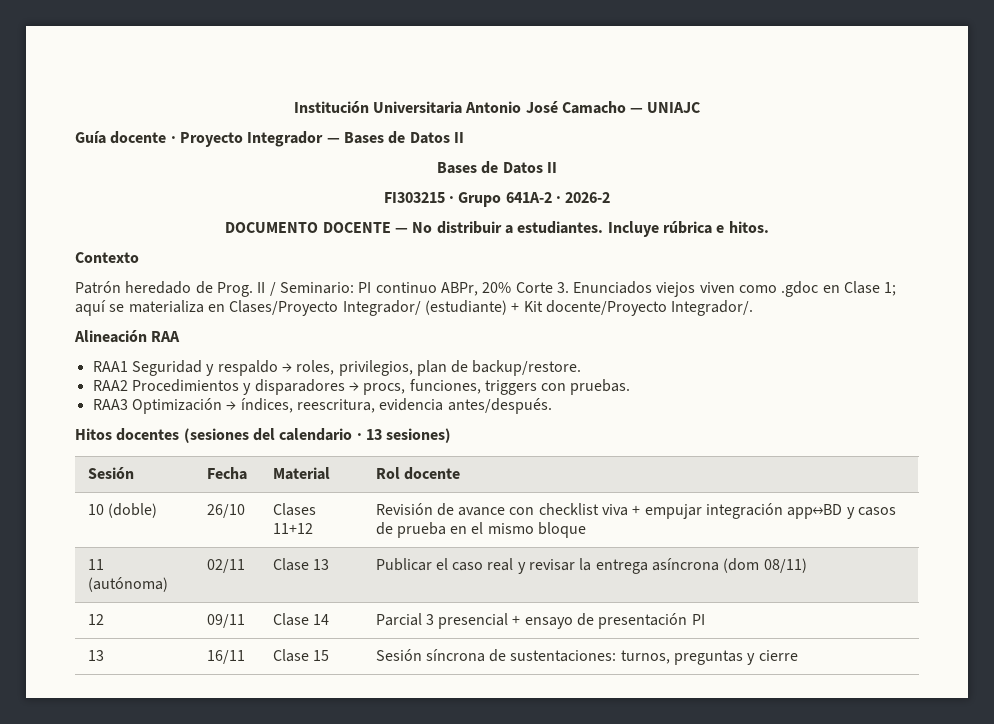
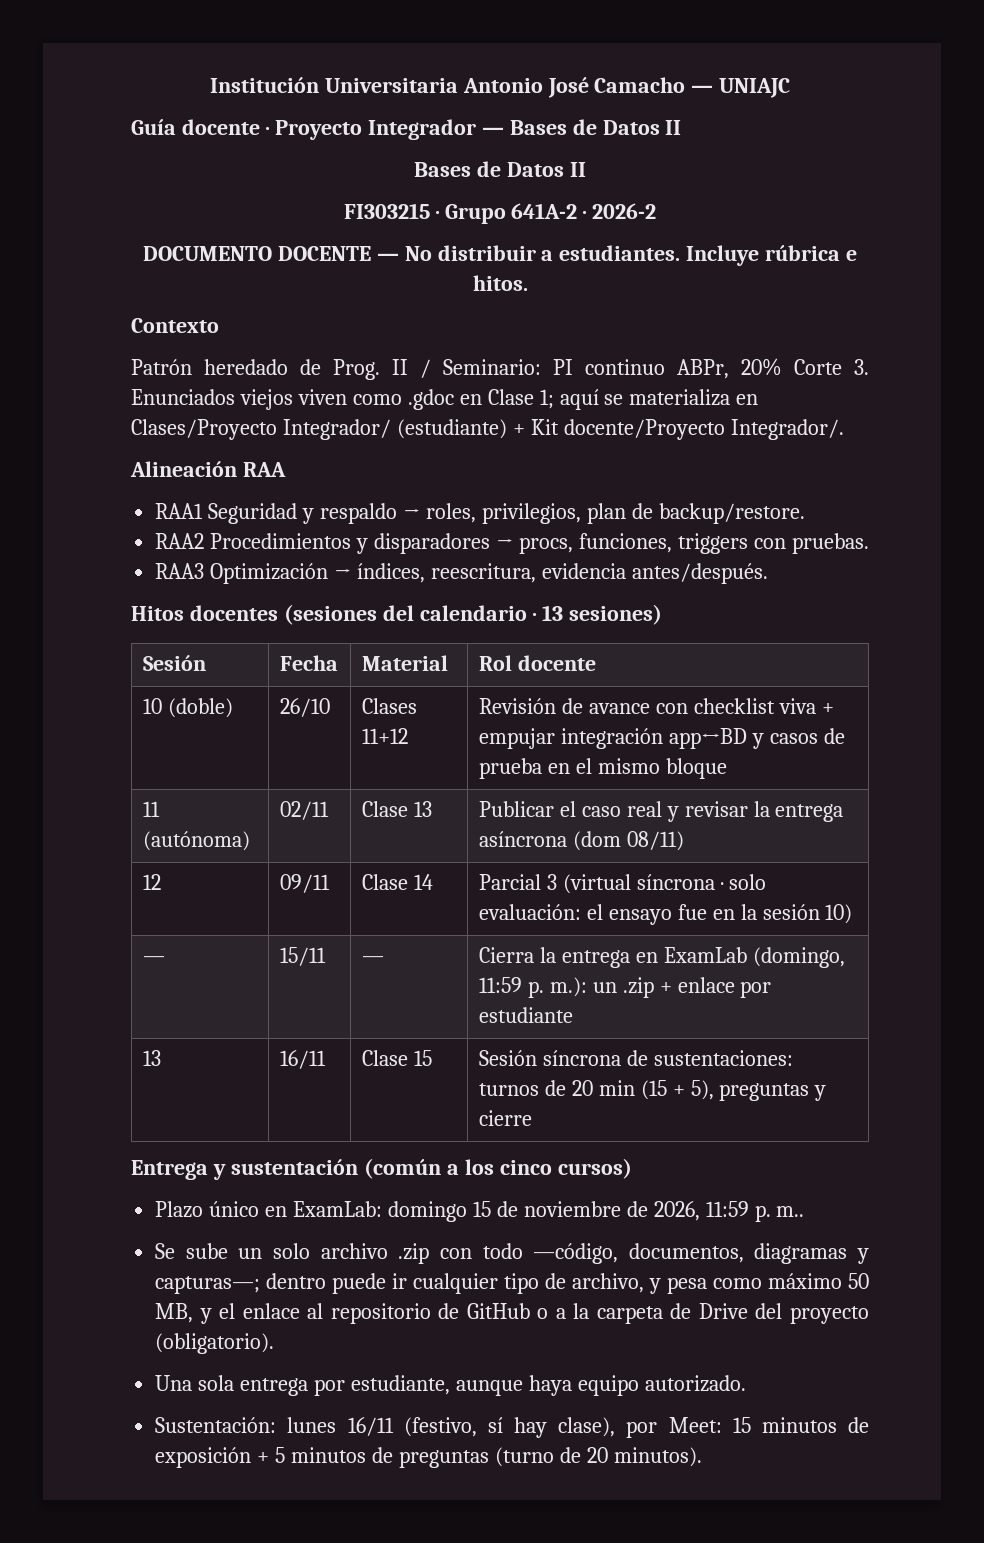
[438,613,705,629] presencial + ensayo de presentación PI -> [562,874,766,894] [478,904,853,925] [142,956,165,963] [279,947,326,966] [361,956,384,963] [478,947,845,968] [478,977,772,998] [478,1007,573,1023] (virtual síncrona · solo evaluación: el ensayo fue en la sesión 10) // — | 15/11 | — | Cierra la entrega en ExamLab (domingo, 11:59 p. m.): un .zip + enlace por estudiante
[620,650,798,665] turnos, preguntas y cierre -> [478,1080,827,1101] [478,1110,532,1126] [131,1158,632,1180] [155,1201,805,1222] [155,1243,869,1264] [155,1273,870,1294] [155,1303,869,1324] [155,1333,275,1354] [155,1375,746,1396] [155,1417,869,1438] [155,1447,702,1468] turnos de 20 min (15 + 5), preguntas y cierre // Entrega y sustentación (común a los cinco cursos) // Plazo único en ExamLab: domingo 15 de noviembre de 2026, 11:59 p. m.. // Se sube un solo archivo .zip con todo —código, documentos, diagramas y capturas—; dentro puede ir cualquier tipo de archivo, y pesa como máximo 50 MB, y el enlace al repositorio de GitHub o a la carpeta de Drive del proyecto (obligatorio). // Una sola entrega por estudiante, aunque haya equipo autorizado. // Sustentación: lunes 16/11 (festivo, sí hay clase), por Meet: 15 minutos de exposición + 5 minutos de preguntas (turno de 20 minutos).

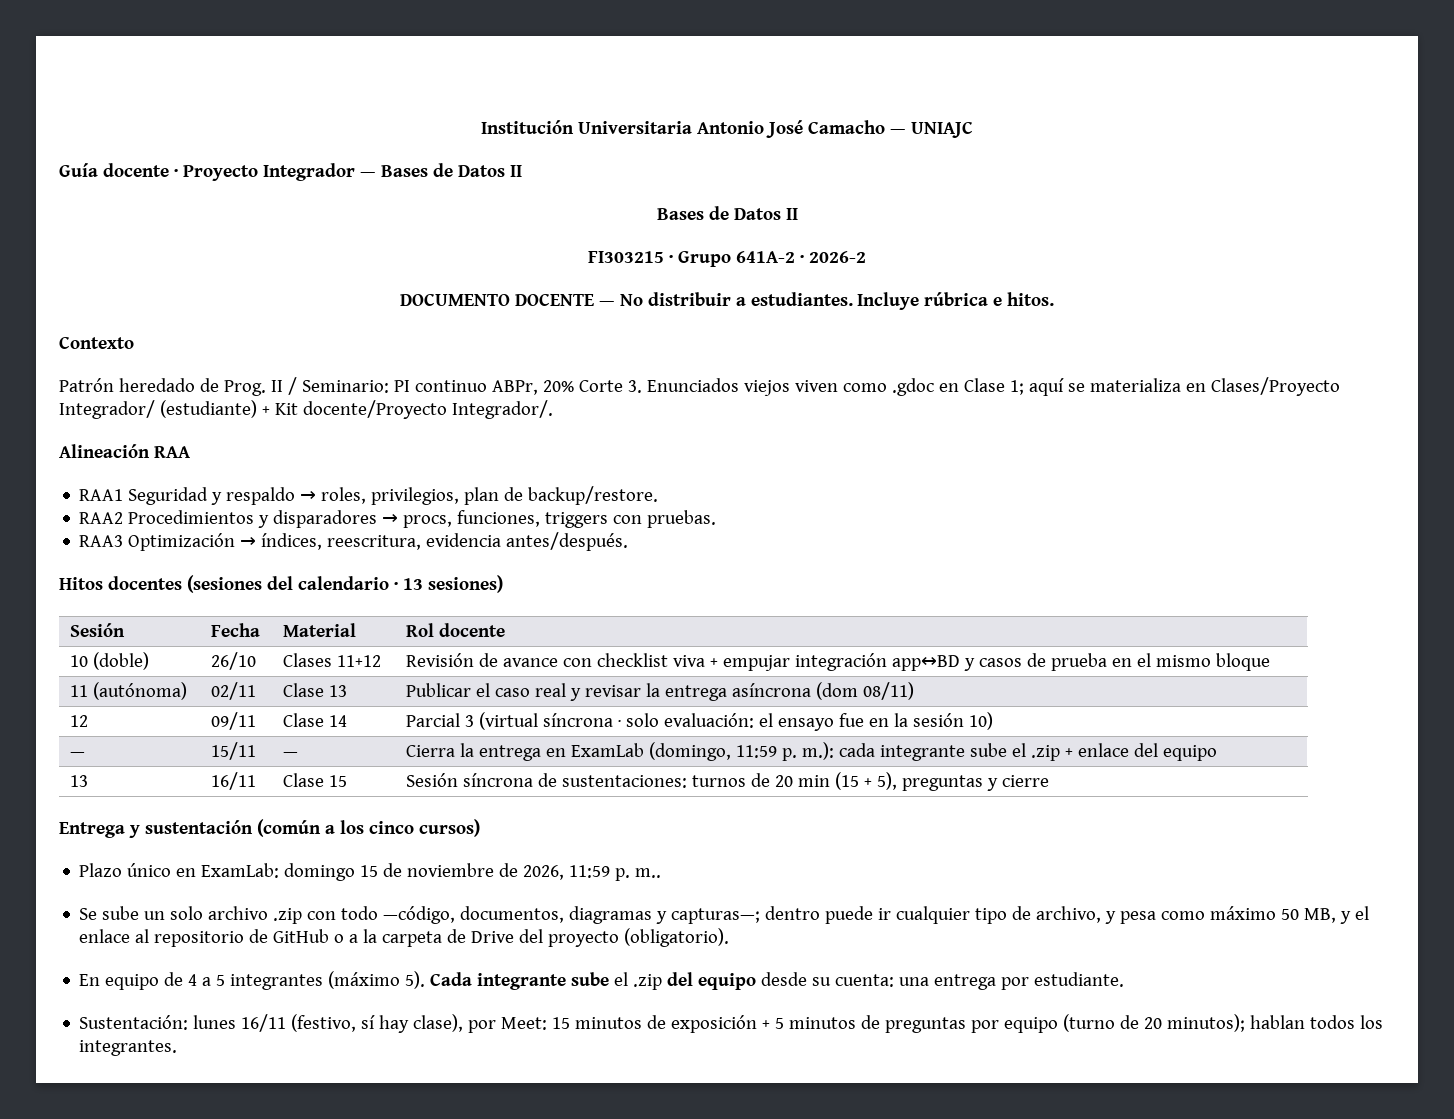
[592,982,617,993] un -> [839,743,1027,761] cada integrante sube el
[740,981,772,998] [478,1007,573,1023] por estudiante -> [1133,743,1217,761] del equipo
[155,1375,746,1396] Una sola entrega por estudiante, aunque haya equipo autorizado. -> [79,971,1125,990] En equipo de 4 a 5 integrantes (máximo 5). Cada integrante sube el .zip del equipo desde su cuenta: una entrega por estudiante.
(489, 1459) none -> [971,1017,1059,1033] por equipo
[613,1447,702,1467] minutos). -> [1167,1014,1384,1032] [79,1040,178,1056] minutos); hablan todos los integrantes.

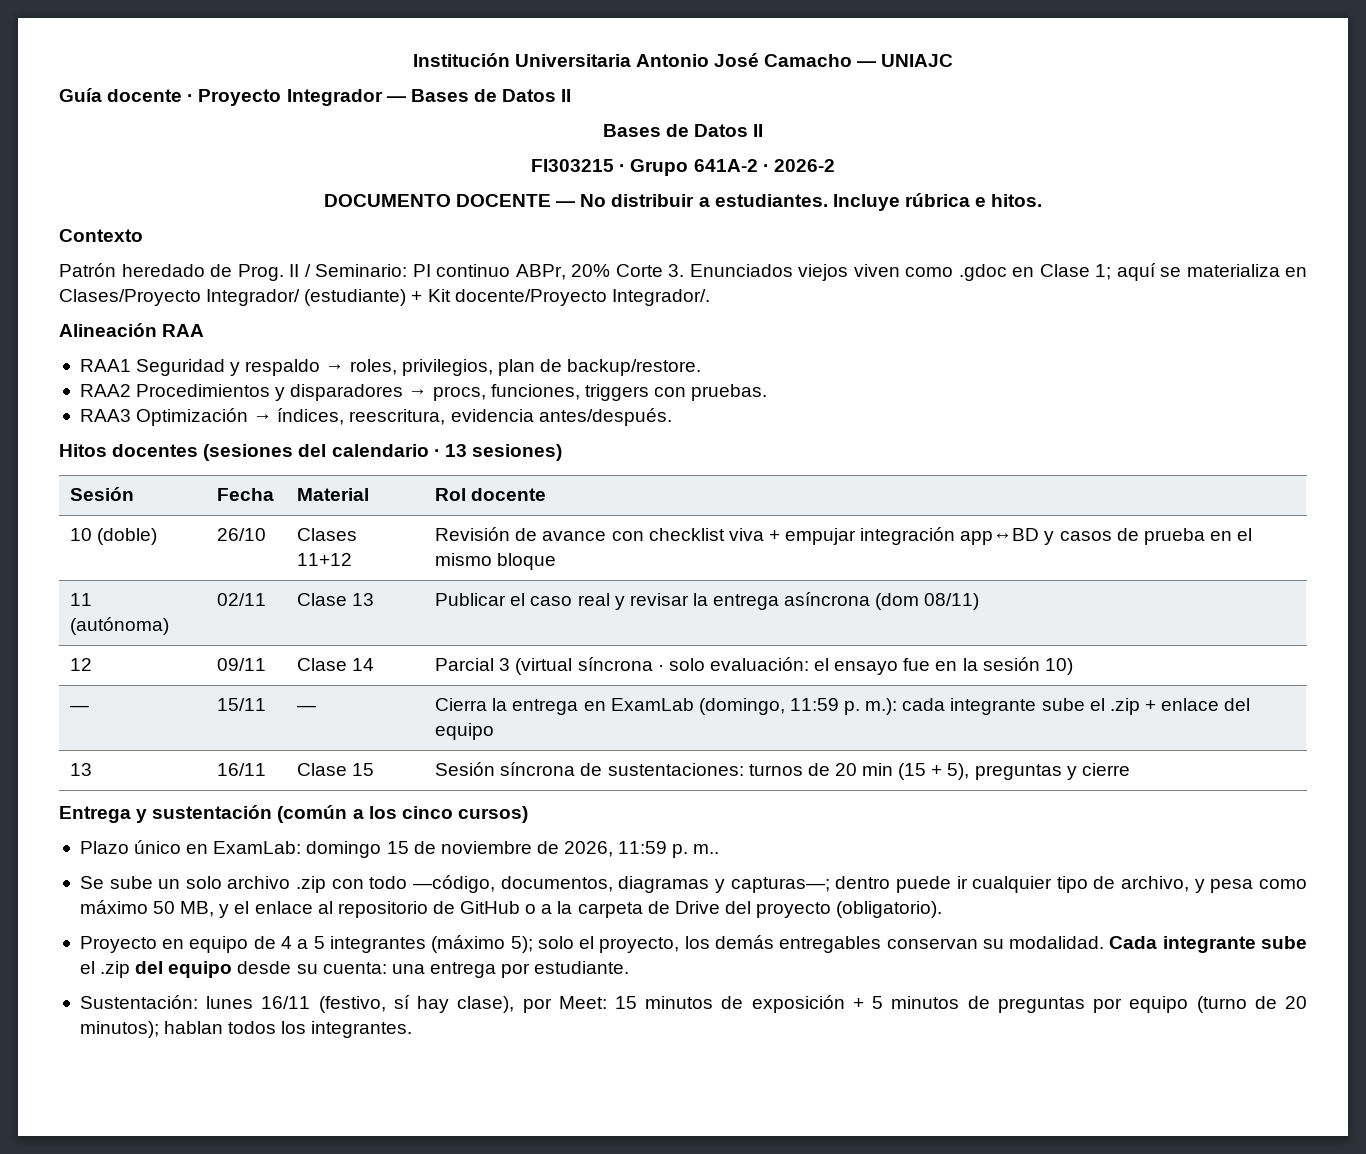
[79,974,101,986] En -> [79,936,185,953] Proyecto en
[405,971,426,989] 5). -> [510,935,1105,953] 5); solo el proyecto, los demás entregables conservan su modalidad.

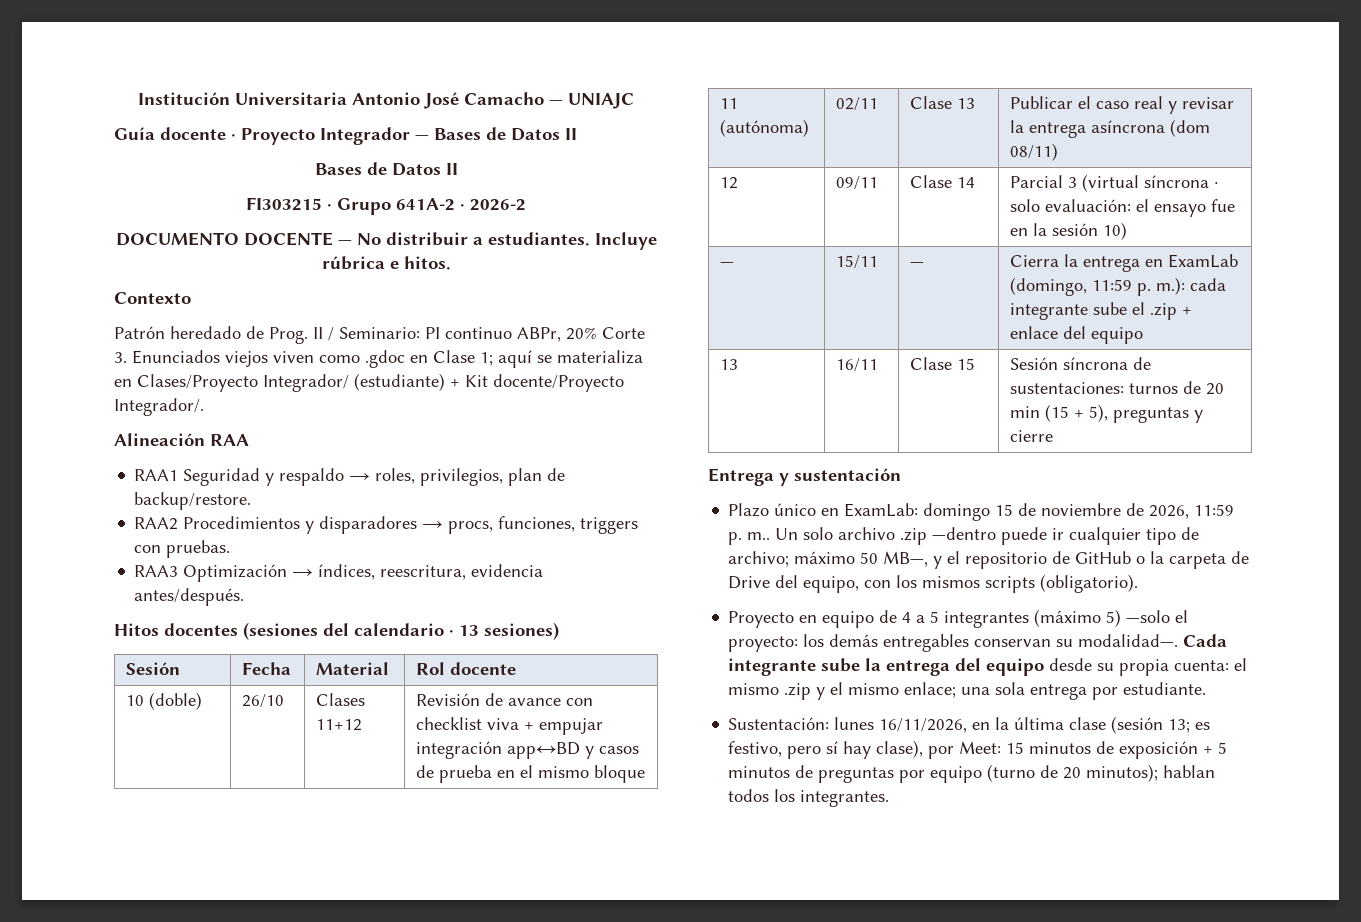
[277,805,528,823] (común a los cinco cursos) -> (901, 474) none
[79,875,891,893] // Se sube un solo archivo .zip con todo —código, documentos, diagramas y capturas—; dentro -> [775,527,997,545] Un solo archivo .zip —dentro
[1121,876,1308,893] archivo, y pesa como -> [728,551,790,567] archivo;
[180,901,333,918] MB, y el enlace al -> [883,551,961,569] MB—, y el
[541,904,553,914] a -> (1146, 560) none
[756,902,832,918] proyecto -> [803,575,1036,593] equipo, con los mismos scripts
[510,936,680,953] 5); solo el proyecto, -> [1106,609,1189,627] [728,636,799,652] 5) —solo el proyecto:
[1009,936,1105,949] modalidad. -> [1078,634,1179,647] modalidad—.
[79,961,131,978] el .zip -> [865,658,951,676] la entrega
[322,962,425,974] cuenta: una -> [1119,658,1248,676] [728,682,1026,700] propia cuenta: el mismo .zip y el mismo enlace; una sola
[261,996,386,1013] 16/11 (festivo, -> [879,716,1211,734] [728,741,822,759] 16/11/2026, en la última clase (sesión 13; es festivo, pero

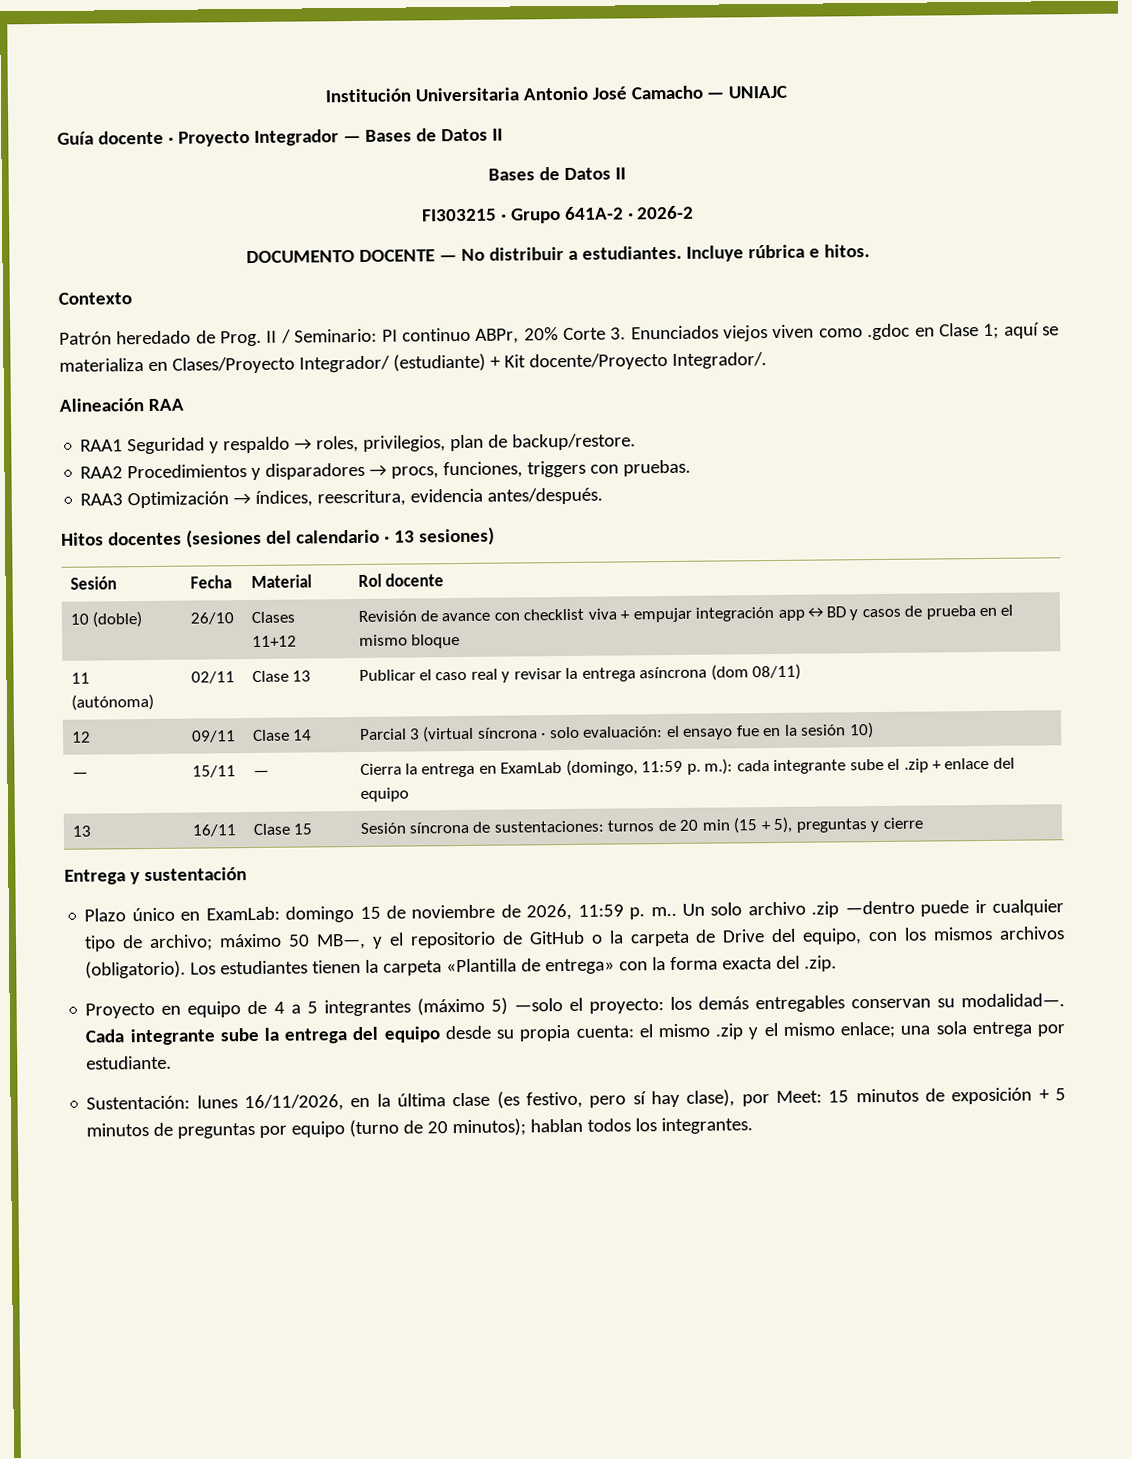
[985,576,1036,593] scripts -> [999,926,1066,940] archivos
(1139, 583) none -> [190,955,838,976] Los estudiantes tienen la carpeta «Plantilla de entrega» con la forma exacta del .zip.
[1111,716,1211,734] (sesión 13; es -> [496,1091,520,1109] (es

